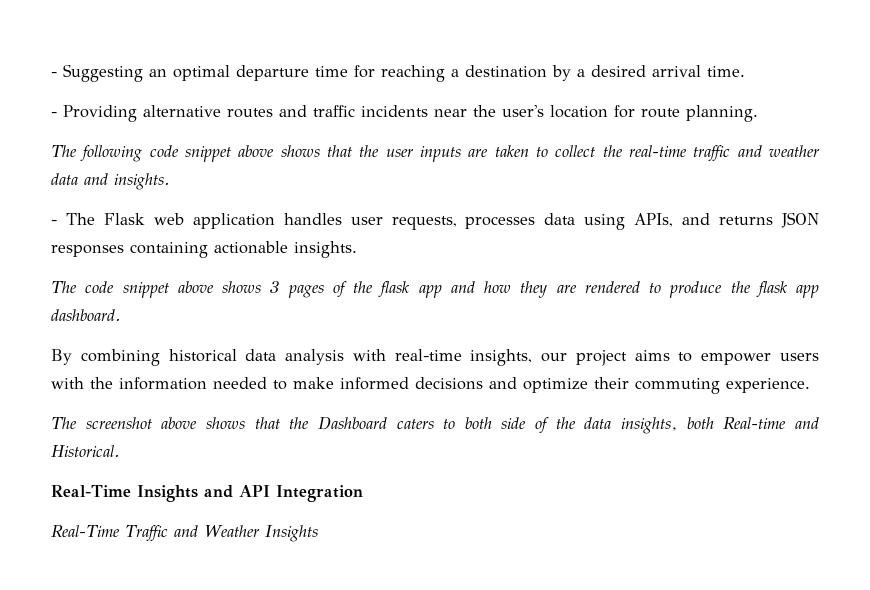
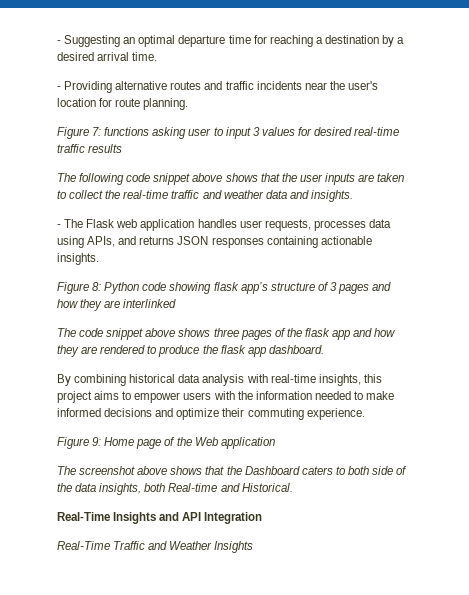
(758, 113) none -> [57,127,400,139] [57,144,123,153] // Figure 7: functions asking user to input 3 values for desired real-time traffic results
(357, 249) none -> [57,282,392,294] [57,299,177,311] // Figure 8: Python code showing flask app’s structure of 3 pages and how they are interlinked
[270,281,280,293] 3 -> [213,328,239,337] three
[541,353,568,362] our -> [363,374,382,383] this
(810, 385) none -> [57,437,275,449] // Figure 9: Home page of the Web application

